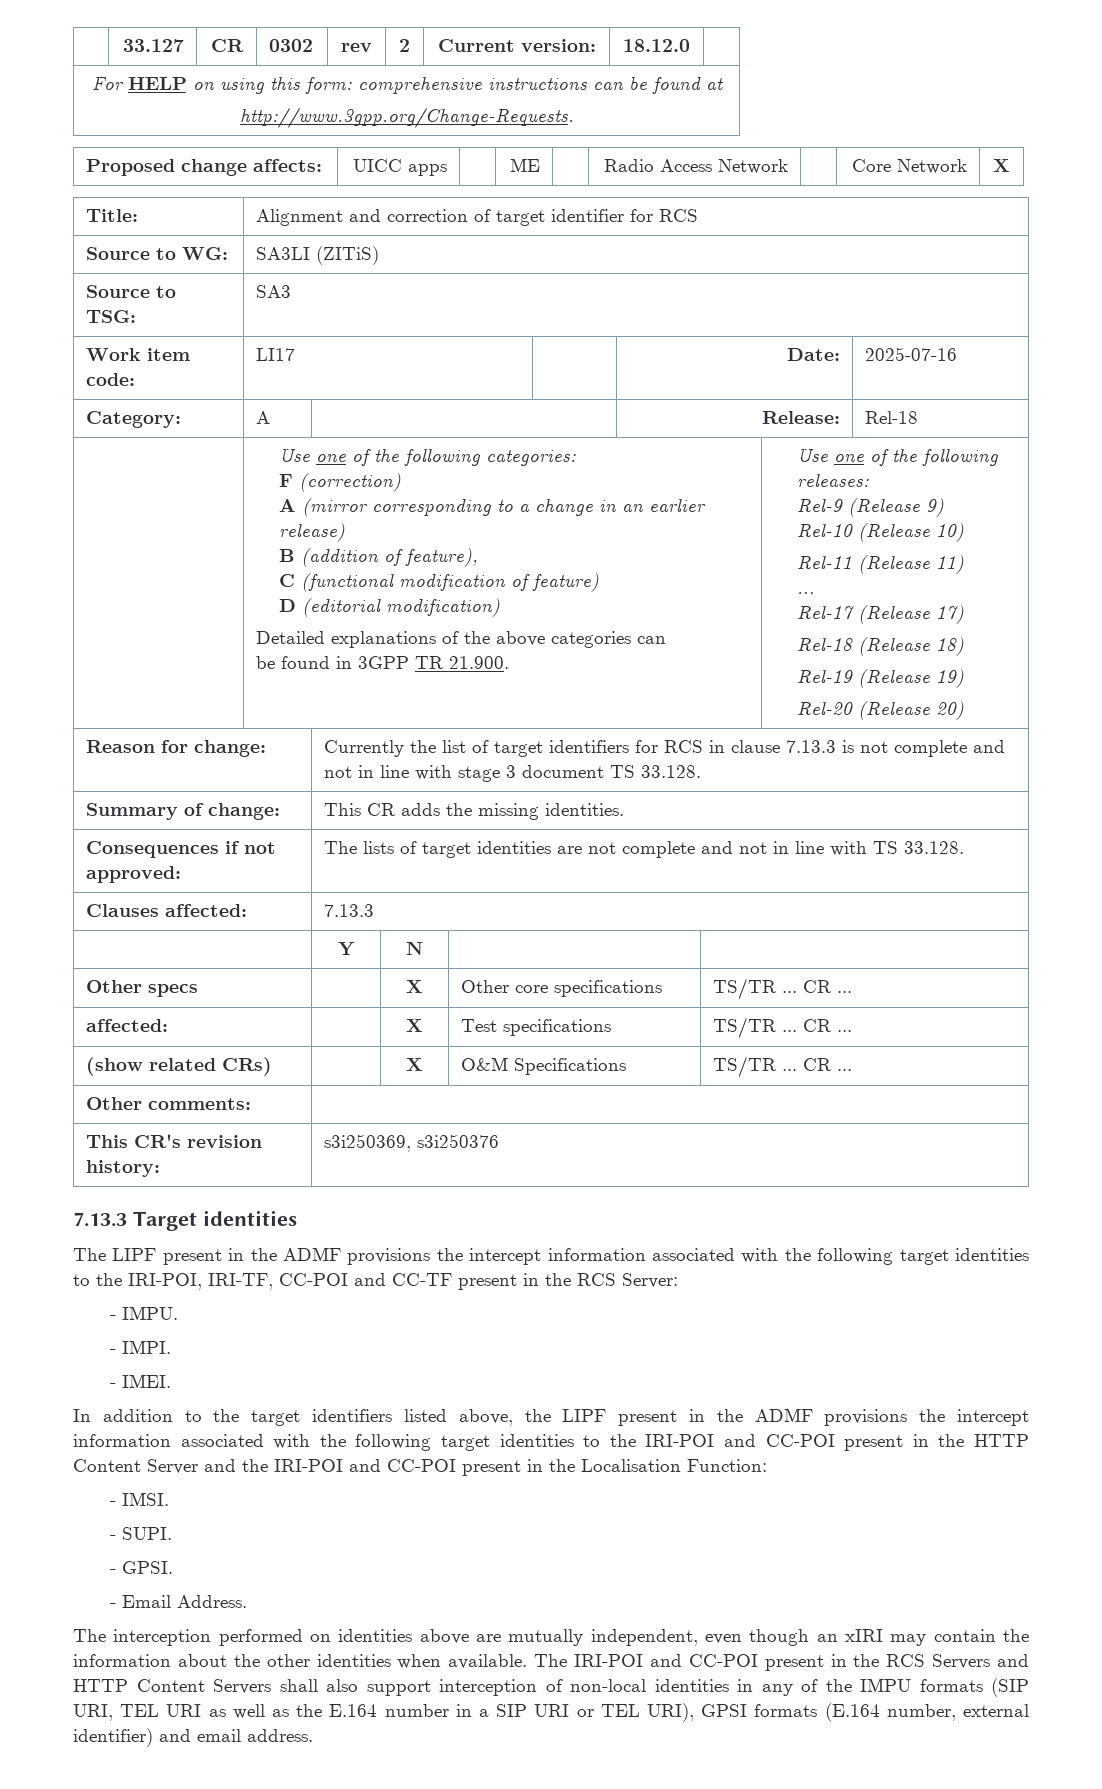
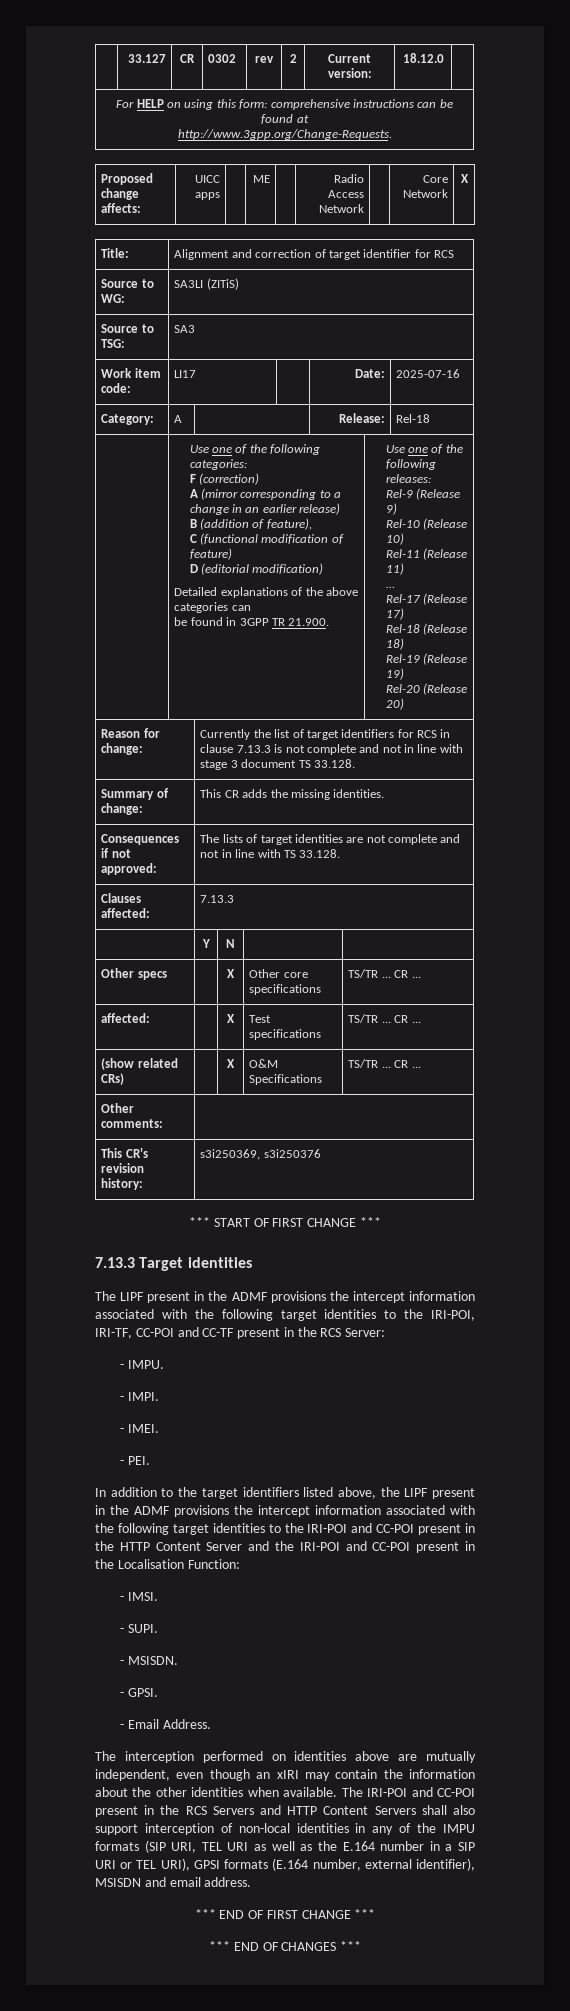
(500, 1141) none -> [189,1217,381,1227] // *** START OF FIRST CHANGE ***
(172, 1381) none -> [120,1456,151,1465] // - PEI.
(173, 1533) none -> [120,1656,179,1665] // - MSISDN.
[73,1728,153,1747] identifier) -> [416,1858,475,1871] [95,1878,141,1887] identifier), MSISDN
(313, 1735) none -> [194,1909,376,1919] [208,1941,362,1951] // *** END OF FIRST CHANGE *** // *** END OF CHANGES ***

